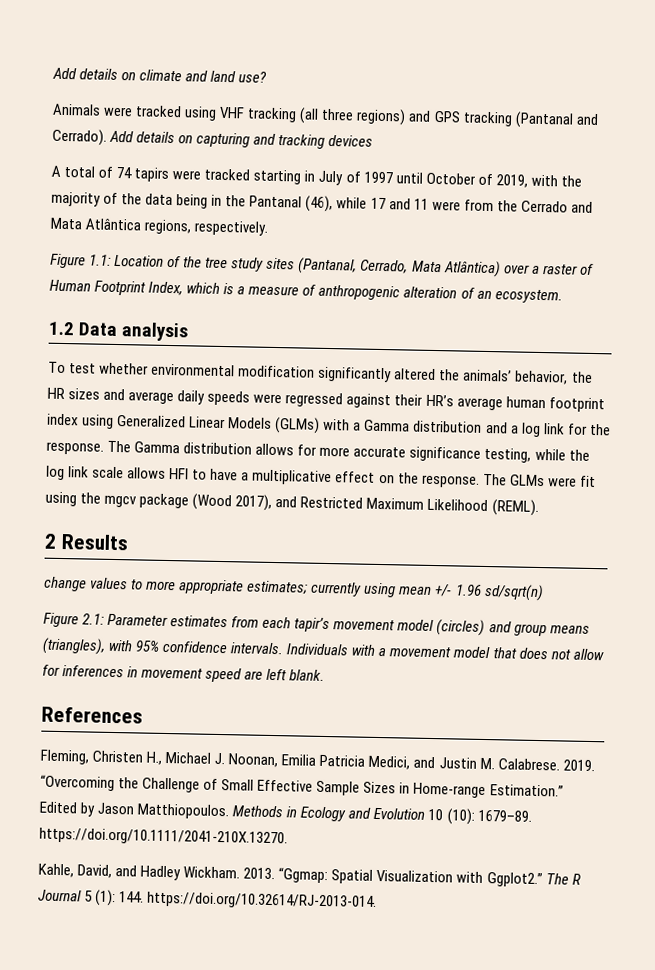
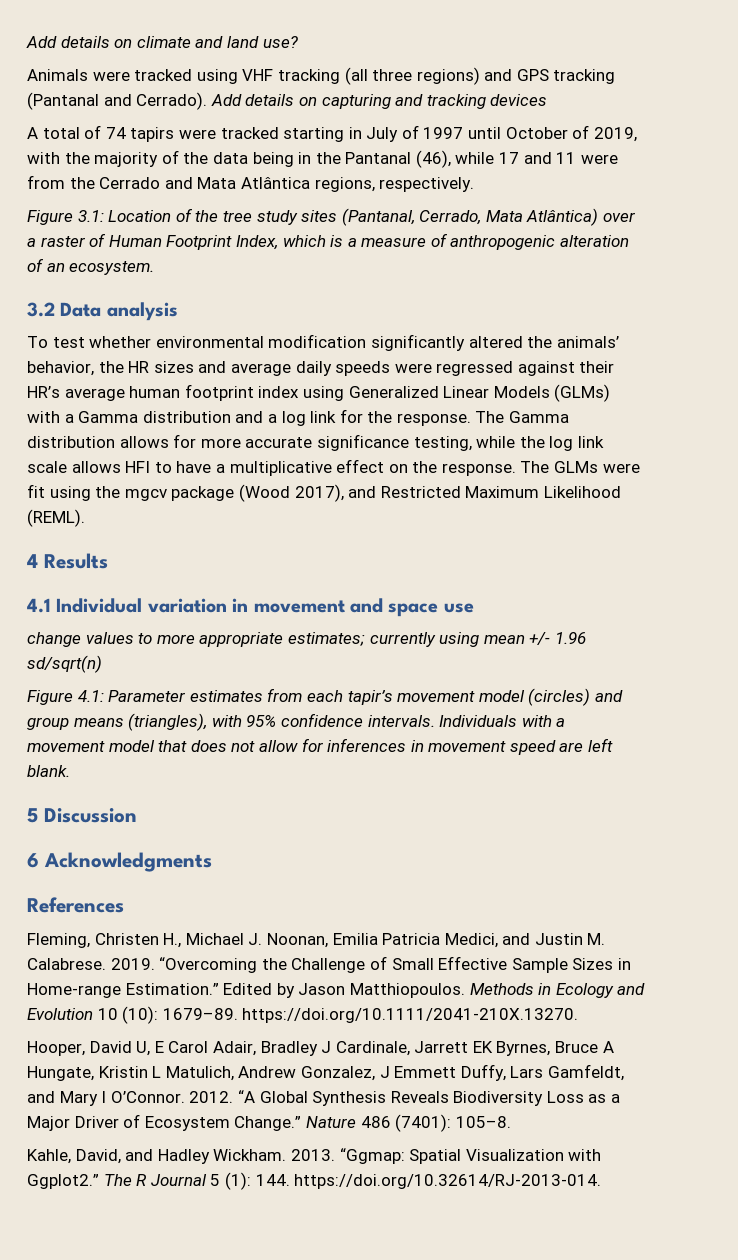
[89,254,113,266] 1.1: -> [77,210,104,222] 3.1:
[48,321,75,336] 1.2 -> [27,302,55,317] 3.2
[44,533,57,549] 2 -> [27,554,38,568] 4
(129, 542) none -> [27,598,474,617] // 4.1 Individual variation in movement and space use
[82,613,106,625] 2.1: -> [77,690,104,702] 4.1:
(326, 675) none -> [27,808,137,823] [27,852,212,872] // 5 Discussion // 6 Acknowledgments
(288, 837) none -> [27,1041,614,1056] [27,1064,624,1081] [27,1090,621,1106] [27,1114,511,1132] // Hooper, David U, E Carol Adair, Bradley J Cardinale, Jarrett EK Byrnes, Bruce A Hungate, Kristin L Matulich, Andrew Gonzalez, J Emmett Duffy, Lars Gamfeldt, and Mary I O’Connor. 2012. “A Global Synthesis Reveals Biodiversity Loss as a Major Driver of Ecosystem Change.” Nature 486 (7401): 105–8.

